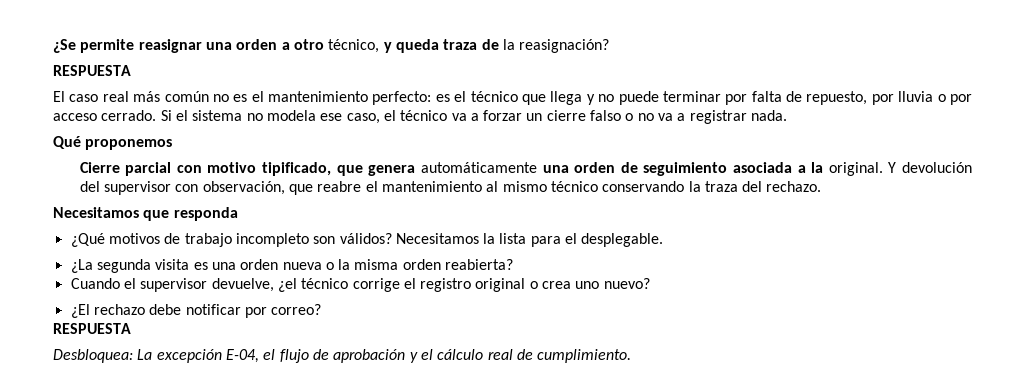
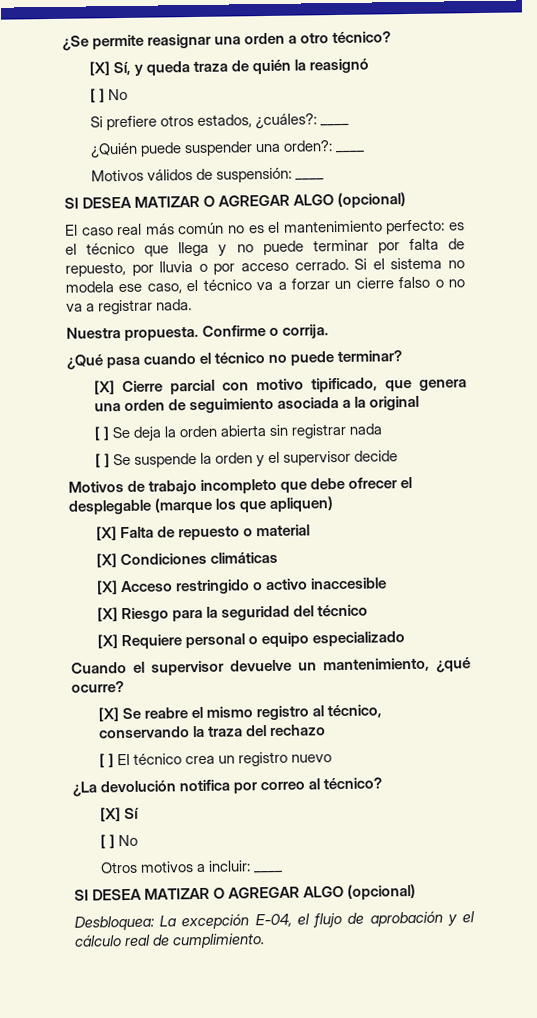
[328,39,380,53] técnico, -> [332,31,392,44] [88,61,131,76] técnico? // [X] Sí,
[502,39,610,53] [53,65,131,76] la reasignación? // RESPUESTA -> [252,58,370,75] [89,88,128,103] [89,113,350,131] [89,140,366,159] [90,167,325,183] [64,192,407,209] quién la reasignó // [ ] No // Si prefiere otros estados, ¿cuáles?: ____ // ¿Quién puede suspender una orden?: ____ // Motivos válidos de suspensión: ____ // SI DESEA MATIZAR O AGREGAR ALGO (opcional)
[53,136,173,150] Qué proponemos // -> [66,324,330,341] [66,350,403,370] [93,380,115,395] Nuestra propuesta. Confirme o corrija. // ¿Qué pasa cuando el técnico no puede terminar? // [X]
[420,162,537,173] automáticamente -> (467, 385) none
[828,162,972,176] [79,181,822,195] [53,207,238,221] [70,233,664,247] [70,259,514,273] [70,278,650,292] [70,304,322,318] [53,323,131,334] original. Y devolución del supervisor con observación, que reabre el mantenimiento al mismo técnico conservando la traza del rechazo. // Necesitamos que responda // ¿Qué motivos de trabajo incompleto son válidos? Necesitamos la lista para el desplegable. // ¿La segunda visita es una orden nueva o la misma orden reabierta? // Cuando el supervisor devuelve, ¿el técnico corrige el registro original o crea uno nuevo? // ¿El rechazo debe notificar por correo? // RESPUESTA -> [369,395,420,411] [93,423,383,442] [94,450,399,468] [68,476,413,495] [68,496,335,515] [95,524,311,541] [95,551,278,568] [95,577,388,595] [96,604,369,623] [96,631,406,650] [71,657,471,676] [71,681,124,693] [97,704,383,722] [98,724,327,739] [98,751,333,768] [72,777,383,797] [99,807,140,822] [99,834,138,849] [99,860,284,874] [74,883,417,901] original // [ ] Se deja la orden abierta sin registrar nada // [ ] Se suspende la orden y el supervisor decide // Motivos de trabajo incompleto que debe ofrecer el desplegable (marque los que apliquen) // [X] Falta de repuesto o material // [X] Condiciones climáticas // [X] Acceso restringido o activo inaccesible // [X] Riesgo para la seguridad del técnico // [X] Requiere personal o equipo especializado // Cuando el supervisor devuelve un mantenimiento, ¿qué ocurre? // [X] Se reabre el mismo registro al técnico, conservando la traza del rechazo // [ ] El técnico crea un registro nuevo // ¿La devolución notifica por correo al técnico? // [X] Sí // [ ] No // Otros motivos a incluir: ____ // SI DESEA MATIZAR O AGREGAR ALGO (opcional)

